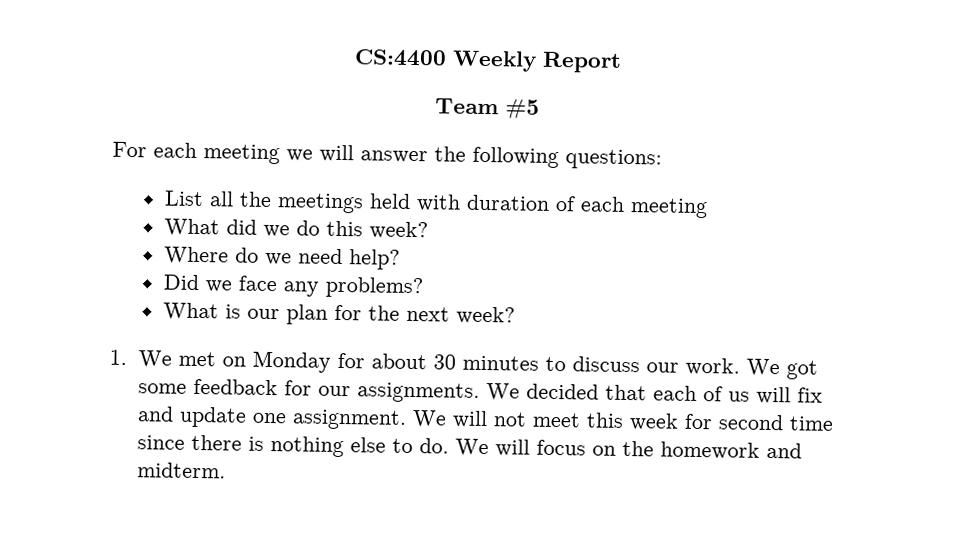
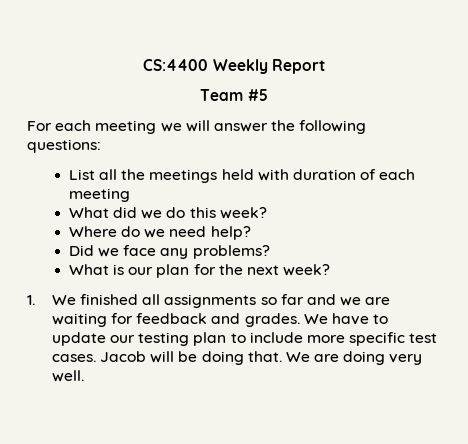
[178,350,819,380] [138,378,824,405] [137,406,835,431] [137,434,803,460] [137,462,227,479] met on Monday for about 30 minutes to discuss our work. We got some feedback for our assignments. We decided that each of us will fix and update one assignment. We will not meet this week for second time since there is nothing else to do. We will focus on the homework and midterm. -> [79,294,391,308] [51,313,389,327] [51,332,438,346] [51,351,423,365] [51,370,84,382] finished all assignments so far and we are waiting for feedback and grades. We have to update our testing plan to include more specific test cases. Jacob will be doing that. We are doing very well.

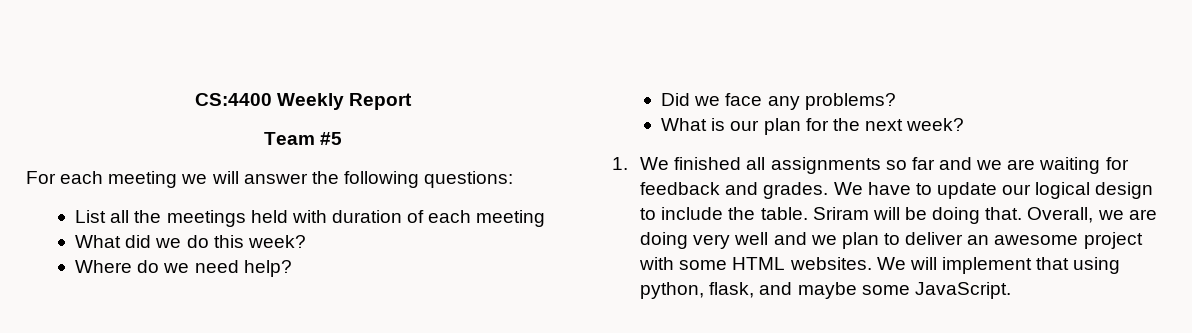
[138,332,438,346] [51,351,146,362] testing plan to include more specific test cases. Jacob -> [1035,182,1154,199] [640,207,869,220] logical design to include the table. Sriram
[285,352,310,362] We -> [1027,207,1124,223] Overall, we
[51,370,84,382] well. -> [734,232,1143,249] [639,257,1121,274] [640,282,1011,299] well and we plan to deliver an awesome project with some HTML websites. We will implement that using python, flask, and maybe some JavaScript.

